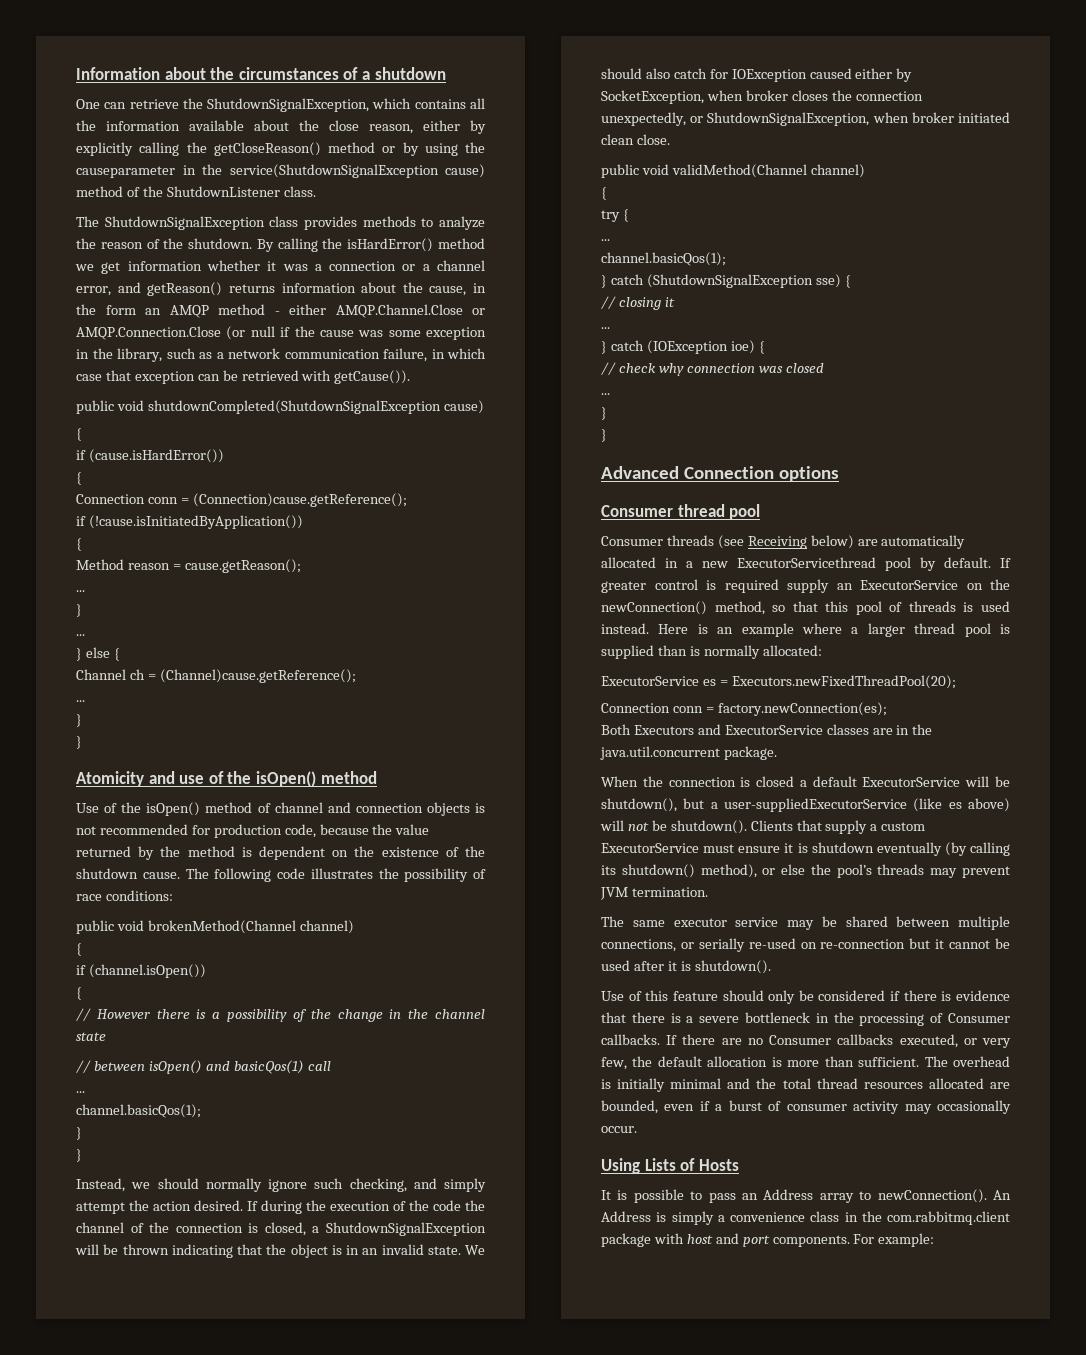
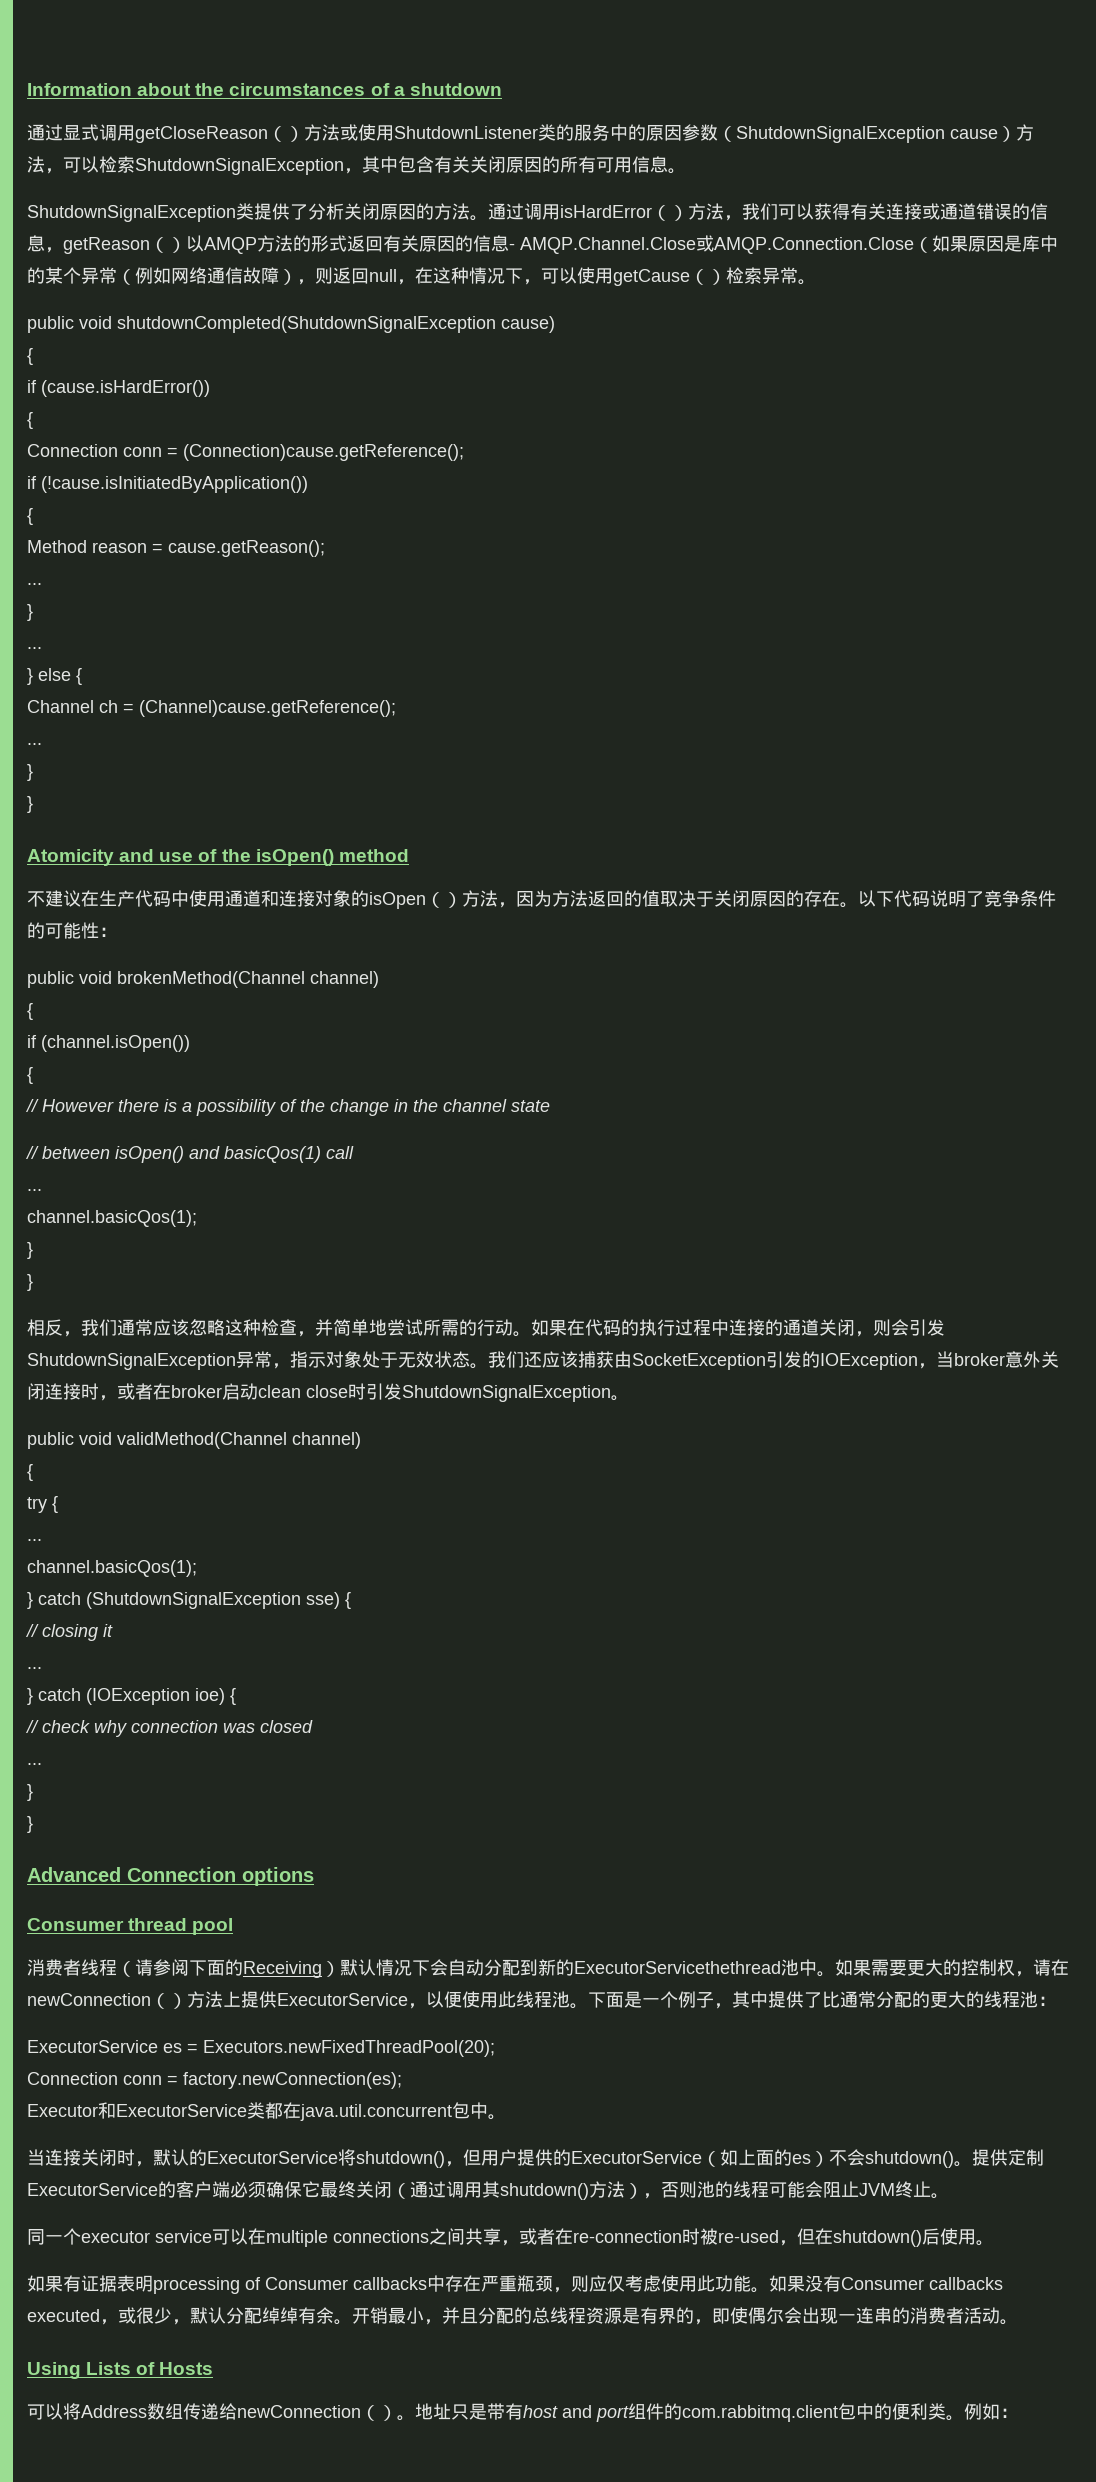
[76,98,485,112] [76,120,486,134] [76,142,485,156] [76,164,485,178] [76,186,316,197] [76,216,486,230] [76,238,485,252] [75,260,486,274] [76,282,486,296] [76,304,485,318] [76,326,486,340] [76,348,486,362] [76,370,411,384] One can retrieve the ShutdownSignalException, which contains all the information available about the close reason, either by explicitly calling the getCloseReason() method or by using the causeparameter in the service(ShutdownSignalException cause) method of the ShutdownListener class. // The ShutdownSignalException class provides methods to analyze the reason of the shutdown. By calling the isHardError() method we get information whether it was a connection or a channel error, and getReason() returns information about the cause, in the form an AMQP method - either AMQP.Channel.Close or AMQP.Connection.Close (or null if the cause was some exception in the library, such as a network communication failure, in which case that exception can be retrieved with getCause()). -> [27,124,1034,143] [27,156,686,175] [27,203,1048,222] [27,235,1058,254] [27,267,816,286] 通过显式调用getCloseReason（）方法或使用ShutdownListener类的服务中的原因参数（ShutdownSignalException cause）方法，可以检索ShutdownSignalException，其中包含有关关闭原因的所有可用信息。 // ShutdownSignalException类提供了分析关闭原因的方法。通过调用isHardError（）方法，我们可以获得有关连接或通道错误的信息，getReason（）以AMQP方法的形式返回有关原因的信息- AMQP.Channel.Close或AMQP.Connection.Close（如果原因是库中的某个异常（例如网络通信故障），则返回null，在这种情况下，可以使用getCause（）检索异常。
[76,802,486,816] [76,824,430,838] [76,846,485,860] [76,868,486,882] [76,890,173,901] Use of the isOpen() method of channel and connection objects is not recommended for production code, because the value returned by the method is dependent on the existence of the shutdown cause. The following code illustrates the possibility of race conditions: -> [27,890,1056,909] [27,922,117,939] 不建议在生产代码中使用通道和连接对象的isOpen（）方法，因为方法返回的值取决于关闭原因的存在。以下代码说明了竞争条件的可能性：
[76,1178,486,1192] [76,1200,485,1214] [76,1222,487,1236] [75,1244,485,1258] [601,68,913,82] [601,90,923,104] [601,112,1010,126] [601,134,670,145] Instead, we should normally ignore such checking, and simply attempt the action desired. If during the execution of the code the channel of the connection is closed, a ShutdownSignalException will be thrown indicating that the object is in an invalid state. We should also catch for IOException caused either by SocketException, when broker closes the connection unexpectedly, or ShutdownSignalException, when broker initiated clean close. -> [27,1319,945,1337] [27,1351,1059,1370] [27,1383,629,1402] 相反，我们通常应该忽略这种检查，并简单地尝试所需的行动。如果在代码的执行过程中连接的通道关闭，则会引发ShutdownSignalException异常，指示对象处于无效状态。我们还应该捕获由SocketException引发的IOException，当broker意外关闭连接时，或者在broker启动clean close时引发ShutdownSignalException。
[601,535,966,549] [601,557,1011,571] [601,579,1010,593] [601,601,1010,615] [601,623,1010,637] [601,645,822,659] Consumer threads (see Receiving below) are automatically allocated in a new ExecutorServicethread pool by default. If greater control is required supply an ExecutorService on the newConnection() method, so that this pool of threads is used instead. Here is an example where a larger thread pool is supplied than is normally allocated: -> [27,1959,1069,1978] [27,1991,1056,2009] 消费者线程（请参阅下面的Receiving）默认情况下会自动分配到新的ExecutorServicethethread池中。如果需要更大的控制权，请在newConnection（）方法上提供ExecutorService，以便使用此线程池。下面是一个例子，其中提供了比通常分配的更大的线程池：
[601,724,933,735] [600,746,777,760] [601,776,1010,787] [601,798,1010,812] [600,820,926,834] [601,842,1010,856] [601,864,1010,878] [600,887,708,900] [601,916,1010,930] [601,938,1011,952] [601,960,771,974] [601,990,1010,1004] [601,1012,1010,1026] [601,1034,1011,1048] [601,1056,1010,1070] [601,1078,1010,1092] [601,1100,1011,1114] [601,1126,637,1133] [601,1158,739,1174] [601,1189,1011,1203] [601,1211,1010,1225] [601,1233,935,1247] Both Executors and ExecutorService classes are in the java.util.concurrent package. // When the connection is closed a default ExecutorService will be shutdown(), but a user-suppliedExecutorService (like es above) will not be shutdown(). Clients that supply a custom ExecutorService must ensure it is shutdown eventually (by calling its shutdown() method), or else the pool’s threads may prevent JVM termination. // The same executor service may be shared between multiple connections, or serially re-used on re-connection but it cannot be used after it is shutdown(). // Use of this feature should only be considered if there is evidence that there is a severe bottleneck in the processing of Consumer callbacks. If there are no Consumer callbacks executed, or very few, the default allocation is more than sufficient. The overhead is initially minimal and the total thread resources allocated are bounded, even if a burst of consumer activity may occasionally occur. // Using Lists of Hosts // It is possible to pass an Address array to newConnection(). An Address is simply a convenience class in the com.rabbitmq.client package with host and port components. For example: -> [27,2102,506,2121] [27,2149,1044,2168] [27,2181,949,2200] [27,2228,994,2247] [27,2275,1003,2294] [27,2307,1018,2325] [27,2362,214,2379] [27,2403,1018,2422] Executor和ExecutorService类都在java.util.concurrent包中。 // 当连接关闭时，默认的ExecutorService将shutdown()，但用户提供的ExecutorService（如上面的es）不会shutdown()。提供定制ExecutorService的客户端必须确保它最终关闭（通过调用其shutdown()方法），否则池的线程可能会阻止JVM终止。 // 同一个executor service可以在multiple connections之间共享，或者在re-connection时被re-used，但在shutdown()后使用。 // 如果有证据表明processing of Consumer callbacks中存在严重瓶颈，则应仅考虑使用此功能。如果没有Consumer callbacks executed，或很少，默认分配绰绰有余。开销最小，并且分配的总线程资源是有界的，即使偶尔会出现一连串的消费者活动。 // Using Lists of Hosts // 可以将Address数组传递给newConnection（）。地址只是带有host and port组件的com.rabbitmq.client包中的便利类。例如：

